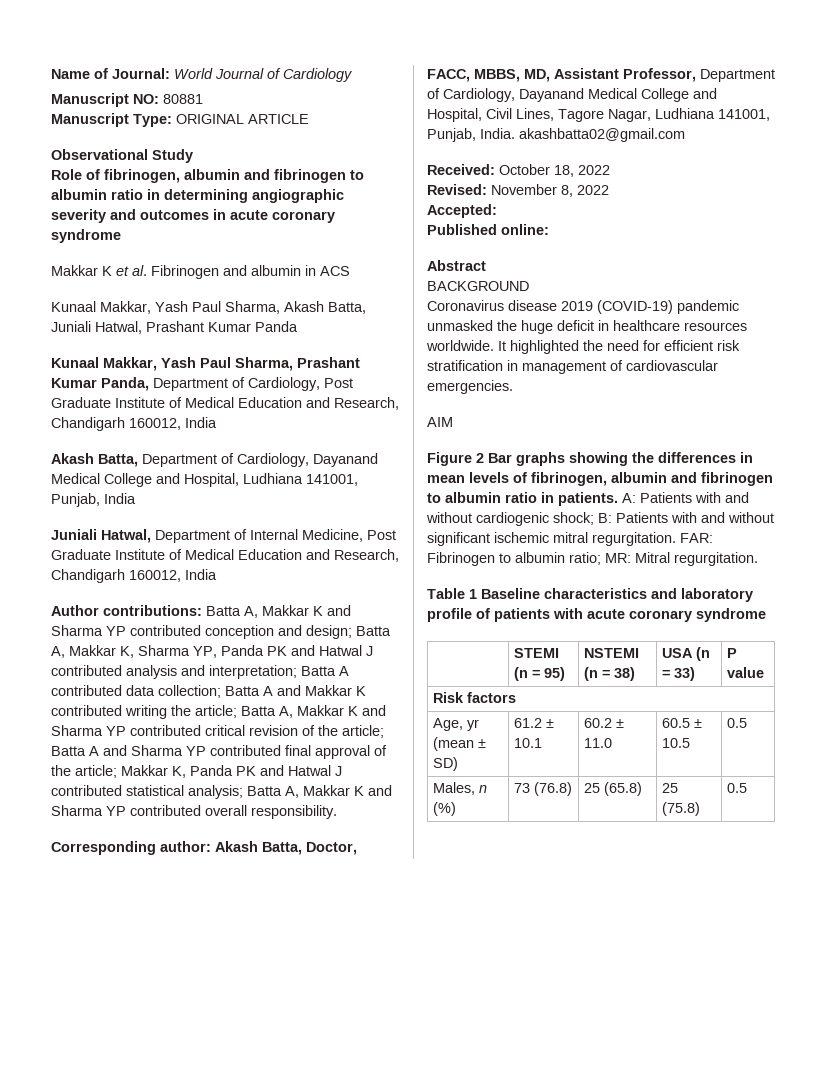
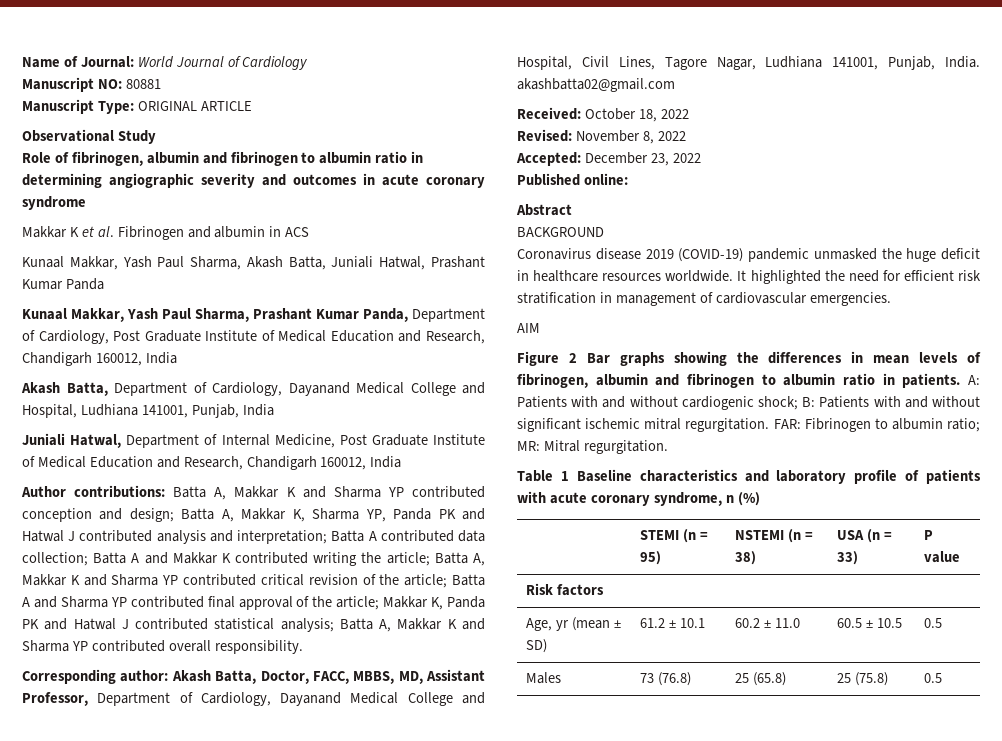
(497, 211) none -> [584,152,701,166] December 23, 2022
[696,608,766,622] syndrome -> [653,492,760,506] syndrome, n (%)
[432,782,487,795] [432,802,456,816] Males, n (%) -> [526,672,562,684] Males

